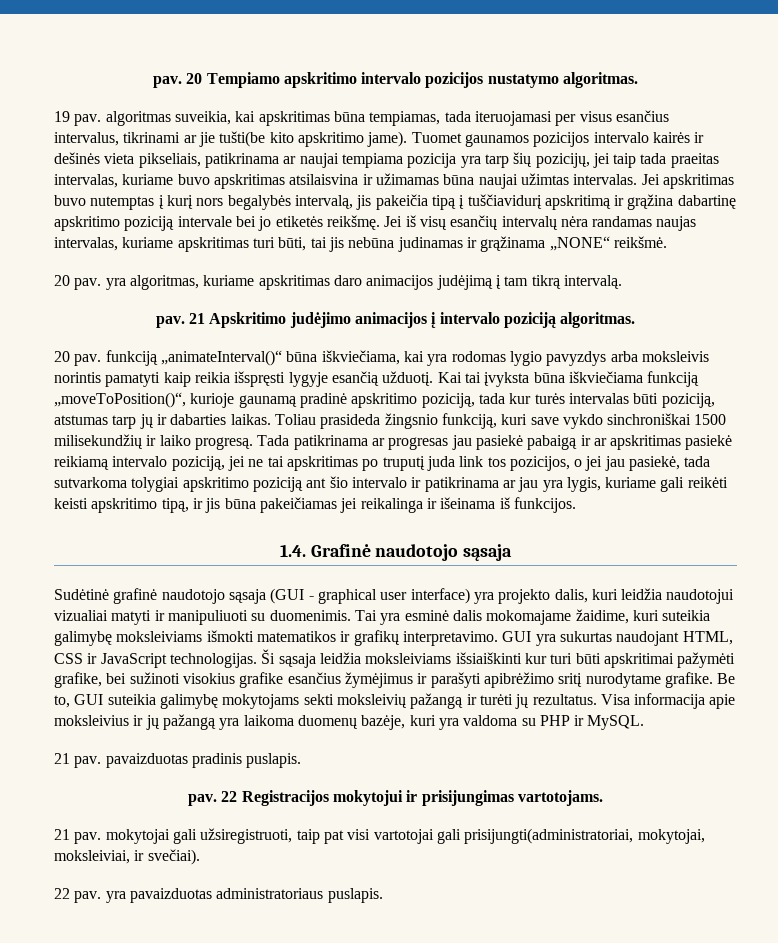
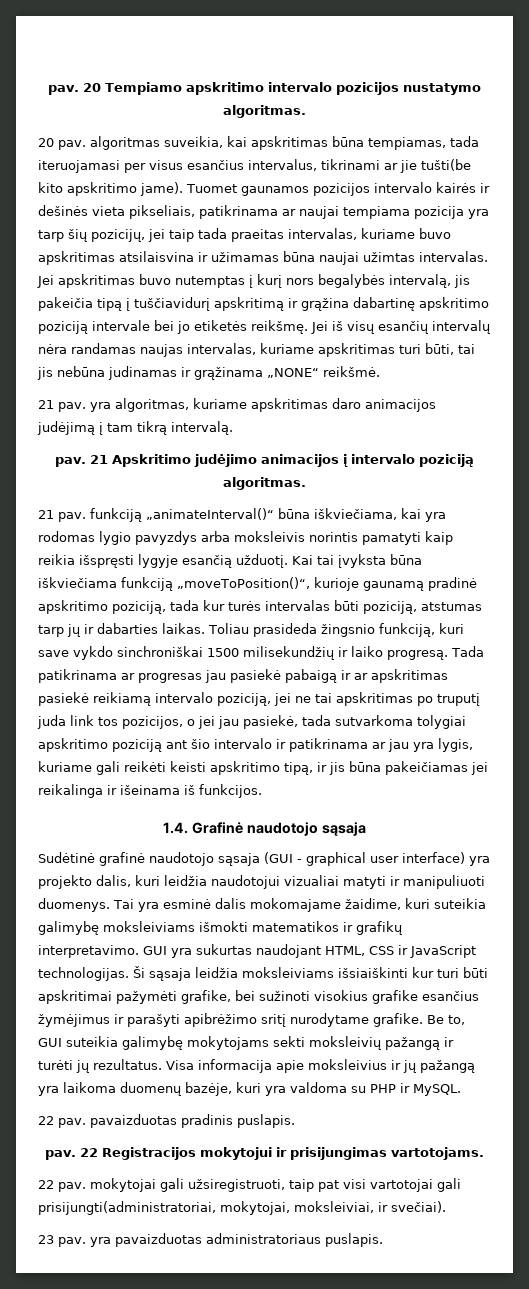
[54,111,70,122] 19 -> [38,138,54,147] 20
[54,275,70,286] 20 -> [38,400,54,409] 21
[54,351,70,362] 20 -> [38,510,54,519] 21
[251,610,351,621] su duomenimis. -> [38,898,110,912] duomenys.
[54,753,70,764] 21 -> [38,1116,54,1125] 22
[54,829,70,840] 21 -> [38,1180,54,1189] 22
[54,888,70,899] 22 -> [38,1235,54,1244] 23

